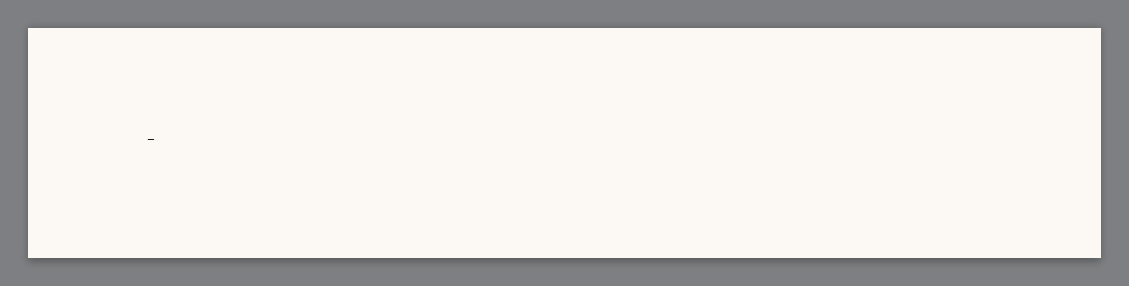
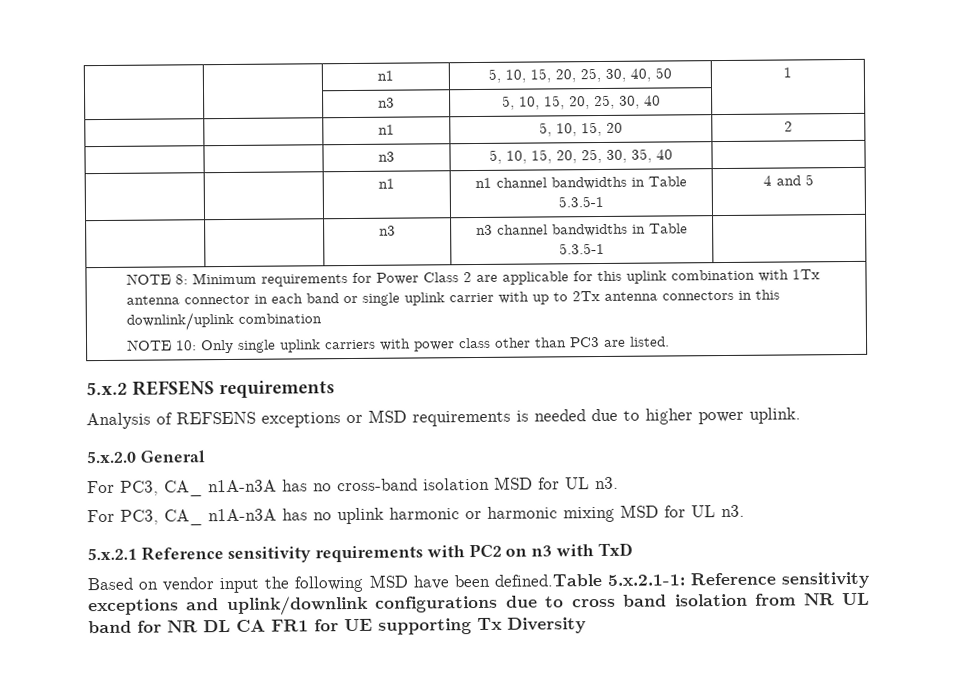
[147,139,155,145] - -> [377,70,394,81] [487,67,672,83] [783,67,792,78] [378,97,395,108] [501,94,661,110] [378,124,395,135] [539,121,623,137] [784,121,793,132] [378,151,395,162] [488,148,673,164] [378,178,395,189] [474,176,687,190] [558,195,604,208] [763,174,814,186] [379,225,396,236] [475,223,688,237] [559,242,605,255] [125,269,820,287] [125,289,780,306] [125,311,322,331] [125,336,670,354] [86,380,336,399] [86,407,801,430] [86,450,205,464] [87,476,619,497] [87,504,745,526] [87,542,633,564] [87,571,871,594] [88,592,871,617] [88,617,586,635] | | n1 | 5, 10, 15, 20, 25, 30, 40, 50 | 1 // | | n3 | 5, 10, 15, 20, 25, 30, 40 | // | | n1 | 5, 10, 15, 20 | 2 // | | n3 | 5, 10, 15, 20, 25, 30, 35, 40 | // | | n1 | n1 channel bandwidths in Table 5.3.5-1 | 4 and 5 // | | n3 | n3 channel bandwidths in Table 5.3.5-1 | // NOTE 8: Minimum requirements for Power Class 2 are applicable for this uplink combination with 1Tx antenna connector in each band or single uplink carrier with up to 2Tx antenna connectors in this downlink/uplink combination // NOTE 10: Only single uplink carriers with power class other than PC3 are listed. // 5.x.2 REFSENS requirements // Analysis of REFSENS exceptions or MSD requirements is needed due to higher power uplink. // 5.x.2.0 General // For PC3, CA_ n1A-n3A has no cross-band isolation MSD for UL n3. // For PC3, CA_ n1A-n3A has no uplink harmonic or harmonic mixing MSD for UL n3. // 5.x.2.1 Reference sensitivity requirements with PC2 on n3 with TxD // Based on vendor input the following MSD have been defined.Table 5.x.2.1-1: Reference sensitivity exceptions and uplink/downlink configurations due to cross band isolation from NR UL band for NR DL CA FR1 for UE supporting Tx Diversity

